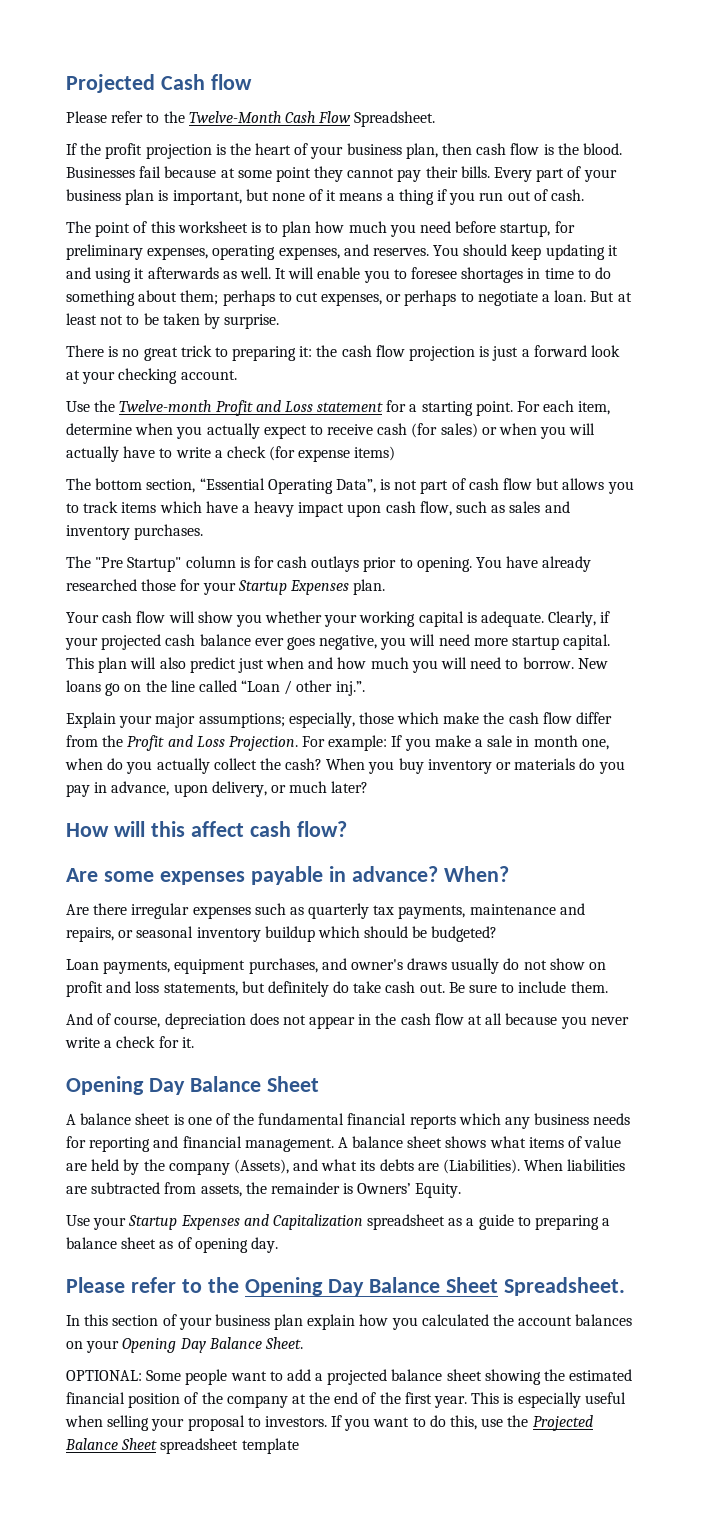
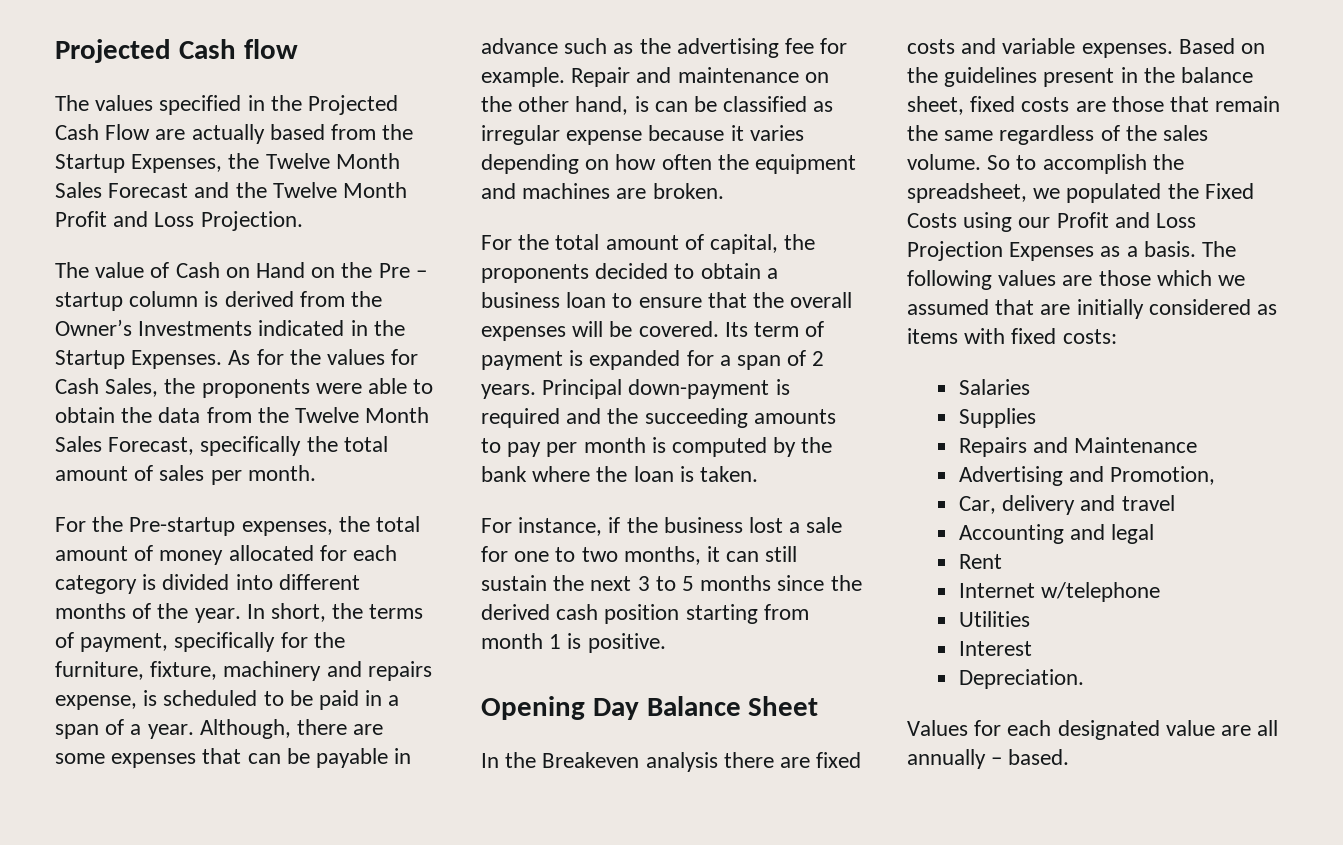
[66,111,436,127] [66,143,622,159] [66,166,617,182] [66,189,584,205] [66,221,575,237] [66,244,618,260] [66,267,611,283] [66,290,632,306] [66,313,280,329] [66,345,620,361] [66,368,237,384] [66,400,611,416] [66,423,596,439] [66,446,396,462] [66,478,634,494] [66,501,570,517] [66,524,204,540] [66,556,592,572] [66,579,386,595] [66,611,611,627] [65,634,611,650] [66,657,608,673] [66,680,365,696] [66,712,613,728] [66,735,609,751] [65,758,625,774] [66,781,369,797] [66,821,347,837] [66,866,509,885] [66,903,585,919] [66,926,498,942] [66,958,607,974] [66,981,608,997] [66,1013,629,1029] [65,1036,194,1048] [66,1076,319,1095] [66,1113,631,1129] [66,1136,622,1152] [66,1159,626,1175] [66,1182,462,1198] [66,1214,611,1230] [66,1237,278,1253] [66,1277,625,1296] [66,1314,633,1330] [66,1337,303,1353] [66,1369,633,1385] [66,1392,626,1408] [65,1415,593,1431] [65,1438,299,1454] Please refer to the Twelve-Month Cash Flow Spreadsheet. // If the profit projection is the heart of your business plan, then cash flow is the blood. Businesses fail because at some point they cannot pay their bills. Every part of your business plan is important, but none of it means a thing if you run out of cash. // The point of this worksheet is to plan how much you need before startup, for preliminary expenses, operating expenses, and reserves. You should keep updating it and using it afterwards as well. It will enable you to foresee shortages in time to do something about them; perhaps to cut expenses, or perhaps to negotiate a loan. But at least not to be taken by surprise. // There is no great trick to preparing it: the cash flow projection is just a forward look at your checking account. // Use the Twelve-month Profit and Loss statement for a starting point. For each item, determine when you actually expect to receive cash (for sales) or when you will actually have to write a check (for expense items) // The bottom section, “Essential Operating Data”, is not part of cash flow but allows you to track items which have a heavy impact upon cash flow, such as sales and inventory purchases. // The "Pre Startup" column is for cash outlays prior to opening. You have already researched those for your Startup Expenses plan. // Your cash flow will show you whether your working capital is adequate. Clearly, if your projected cash balance ever goes negative, you will need more startup capital. This plan will also predict just when and how much you will need to borrow. New loans go on the line called “Loan / other inj.”. // Explain your major assumptions; especially, those which make the cash flow differ from the Profit and Loss Projection. For example: If you make a sale in month one, when do you actually collect the cash? When you buy inventory or materials do you pay in advance, upon delivery, or much later? // How will this affect cash flow? // Are some expenses payable in advance? When? // Are there irregular expenses such as quarterly tax payments, maintenance and repairs, or seasonal inventory buildup which should be budgeted? // Loan payments, equipment purchases, and owner's draws usually do not show on profit and loss statements, but definitely do take cash out. Be sure to include them. // And of course, depreciation does not appear in the cash flow at all because you never write a check for it. // Opening Day Balance Sheet // A balance sheet is one of the fundamental financial reports which any business needs for reporting and financial management. A balance sheet shows what items of value are held by the company (Assets), and what its debts are (Liabilities). When liabilities are subtracted from assets, the remainder is Owners’ Equity. // Use your Startup Expenses and Capitalization spreadsheet as a guide to preparing a balance sheet as of opening day. // Please refer to the Opening Day Balance Sheet Spreadsheet. // In this section of your business plan explain how you calculated the account balances on your Opening Day Balance Sheet. // OPTIONAL: Some people want to add a projected balance sheet showing the estimated financial position of the company at the end of the first year. This is especially useful when selling your proposal to investors. If you want to do this, use the Projected Balance Sheet spreadsheet template -> [55,95,399,115] [55,124,414,144] [55,153,400,173] [55,182,408,198] [55,211,303,231] [55,262,427,278] [55,291,383,311] [55,319,405,336] [55,349,419,369] [55,378,434,398] [55,407,430,423] [55,436,388,456] [55,465,316,485] [55,516,421,536] [55,545,398,565] [55,574,360,594] [55,603,424,623] [55,632,345,652] [55,661,432,681] [55,690,400,710] [55,719,384,739] [55,748,412,768] [481,38,848,58] [481,67,829,87] [481,96,834,115] [481,125,804,145] [481,154,857,174] [481,183,724,199] [481,234,816,254] [481,263,778,283] [481,292,853,308] [481,321,825,341] [481,350,825,370] [481,379,790,399] [481,408,836,428] [481,437,833,457] [481,466,759,482] [481,517,843,536] [481,546,798,565] [481,575,862,591] [481,604,809,624] [481,633,666,653] [481,696,819,720] [481,752,862,772] [907,38,1266,58] [907,67,1254,87] [907,96,1281,115] [907,125,1209,145] [907,154,1184,174] [907,183,1254,203] [907,212,1197,232] [907,241,1237,261] [907,270,1246,290] [907,299,1278,319] [907,328,1117,344] [959,379,1031,395] [959,408,1037,428] [959,437,1198,457] [959,466,1216,486] [959,495,1175,515] [959,524,1155,544] [959,554,1003,569] [959,582,1161,602] [959,611,1031,627] [959,641,1033,656] [959,669,1085,689] [907,720,1279,740] [907,749,1070,769] The values specified in the Projected Cash Flow are actually based from the Startup Expenses, the Twelve Month Sales Forecast and the Twelve Month Profit and Loss Projection. // The value of Cash on Hand on the Pre – startup column is derived from the Owner’s Investments indicated in the Startup Expenses. As for the values for Cash Sales, the proponents were able to obtain the data from the Twelve Month Sales Forecast, specifically the total amount of sales per month. // For the Pre-startup expenses, the total amount of money allocated for each category is divided into different months of the year. In short, the terms of payment, specifically for the furniture, fixture, machinery and repairs expense, is scheduled to be paid in a span of a year. Although, there are some expenses that can be payable in advance such as the advertising fee for example. Repair and maintenance on the other hand, is can be classified as irregular expense because it varies depending on how often the equipment and machines are broken. // For the total amount of capital, the proponents decided to obtain a business loan to ensure that the overall expenses will be covered. Its term of payment is expanded for a span of 2 years. Principal down-payment is required and the succeeding amounts to pay per month is computed by the bank where the loan is taken. // For instance, if the business lost a sale for one to two months, it can still sustain the next 3 to 5 months since the derived cash position starting from month 1 is positive. // Opening Day Balance Sheet // In the Breakeven analysis there are fixed costs and variable expenses. Based on the guidelines present in the balance sheet, fixed costs are those that remain the same regardless of the sales volume. So to accomplish the spreadsheet, we populated the Fixed Costs using our Profit and Loss Projection Expenses as a basis. The following values are those which we assumed that are initially considered as items with fixed costs: // Salaries // Supplies // Repairs and Maintenance // Advertising and Promotion, // Car, delivery and travel // Accounting and legal // Rent // Internet w/telephone // Utilities // Interest // Depreciation. // Values for each designated value are all annually – based.

